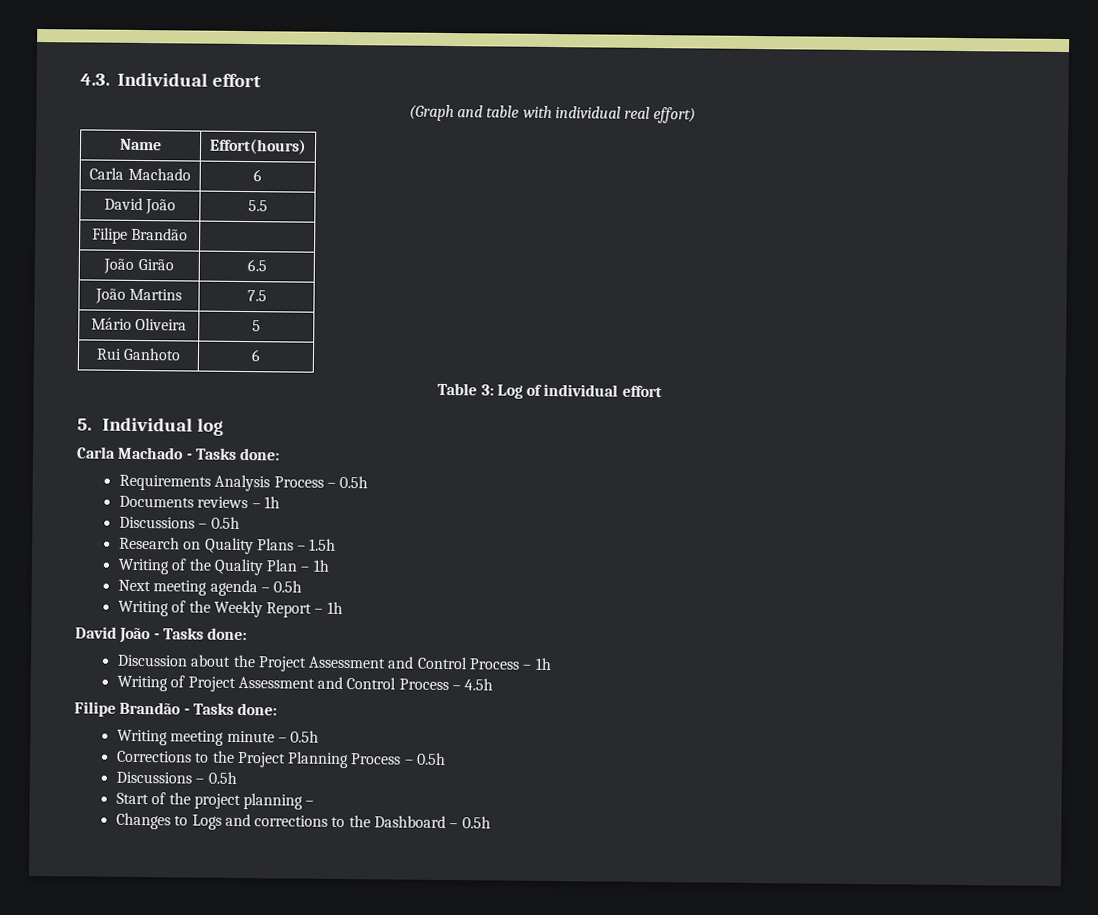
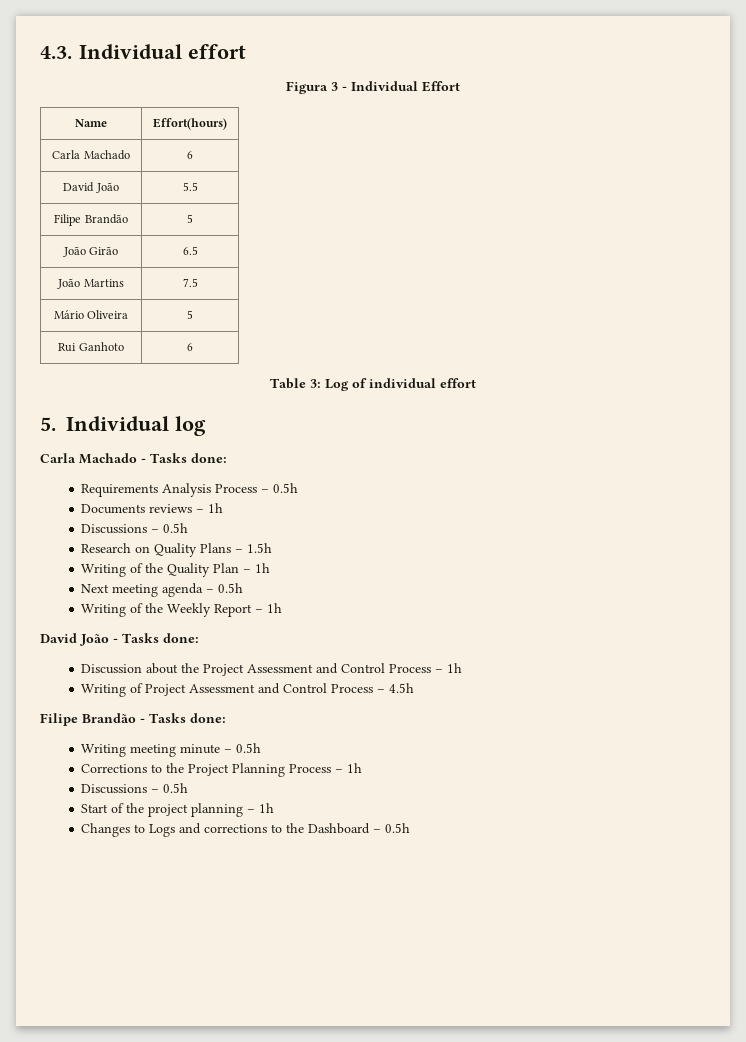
[408,104,697,124] (Graph and table with individual real effort) -> [286,81,460,94] Figura 3 - Individual Effort
(189, 234) none -> [187,214,193,223] 5
[416,752,447,766] 0.5h -> [347,763,363,773] 1h
(315, 803) none -> [259,803,275,813] 1h

